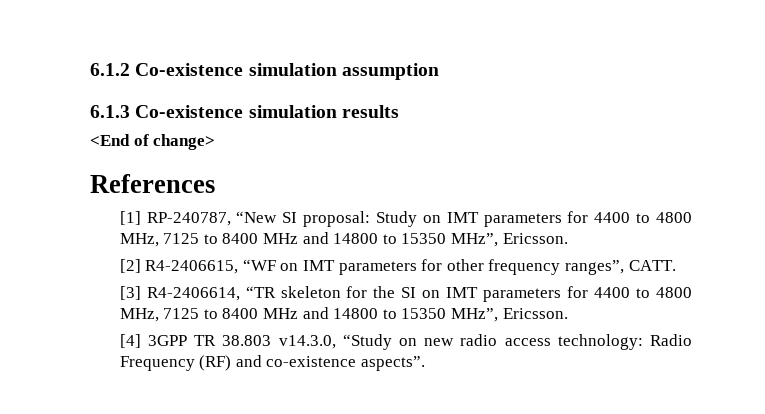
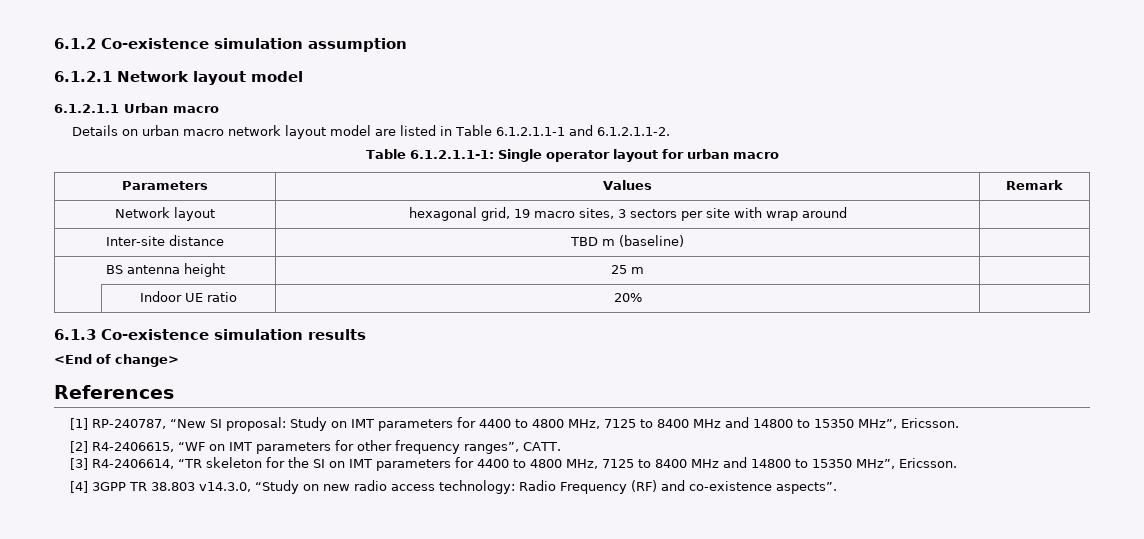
(439, 71) none -> [54,71,303,85] [54,103,219,113] [71,125,670,139] [365,149,779,162] [122,181,208,190] [603,180,652,190] [1006,180,1063,190] [115,207,215,221] [408,207,847,221] [106,235,224,246] [570,235,684,247] [105,263,225,277] [611,265,644,274] [140,291,237,302] [613,293,642,302] // 6.1.2.1 Network layout model // 6.1.2.1.1 Urban macro // Details on urban macro network layout model are listed in Table 6.1.2.1.1-1 and 6.1.2.1.1-2. // Table 6.1.2.1.1-1: Single operator layout for urban macro // Parameters | Values | Remark // Network layout | hexagonal grid, 19 macro sites, 3 sectors per site with wrap around | // Inter-site distance | TBD m (baseline) | // BS antenna height | 25 m | // | Indoor UE ratio | 20% |

